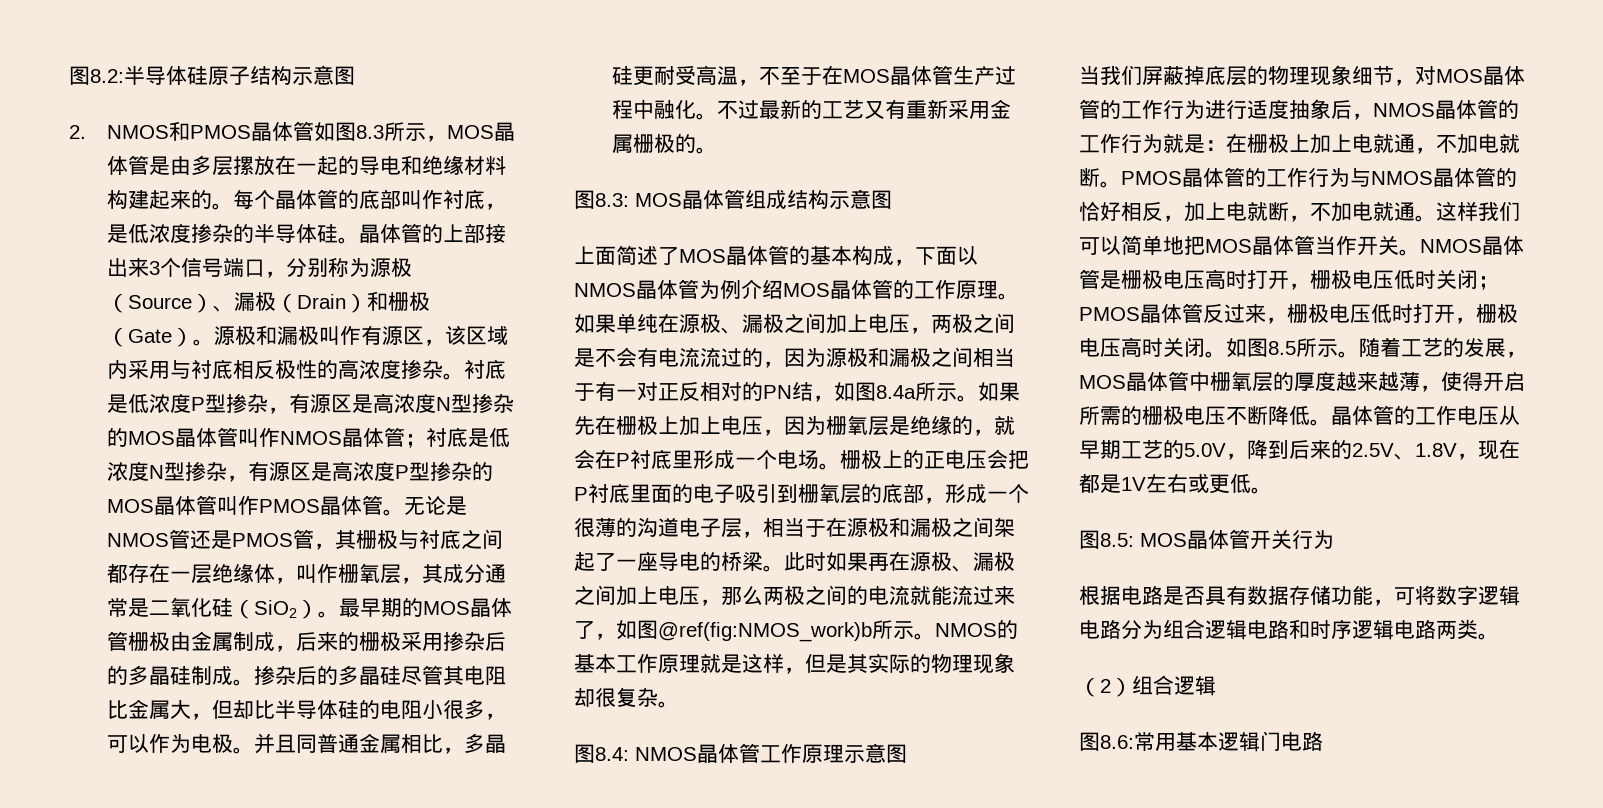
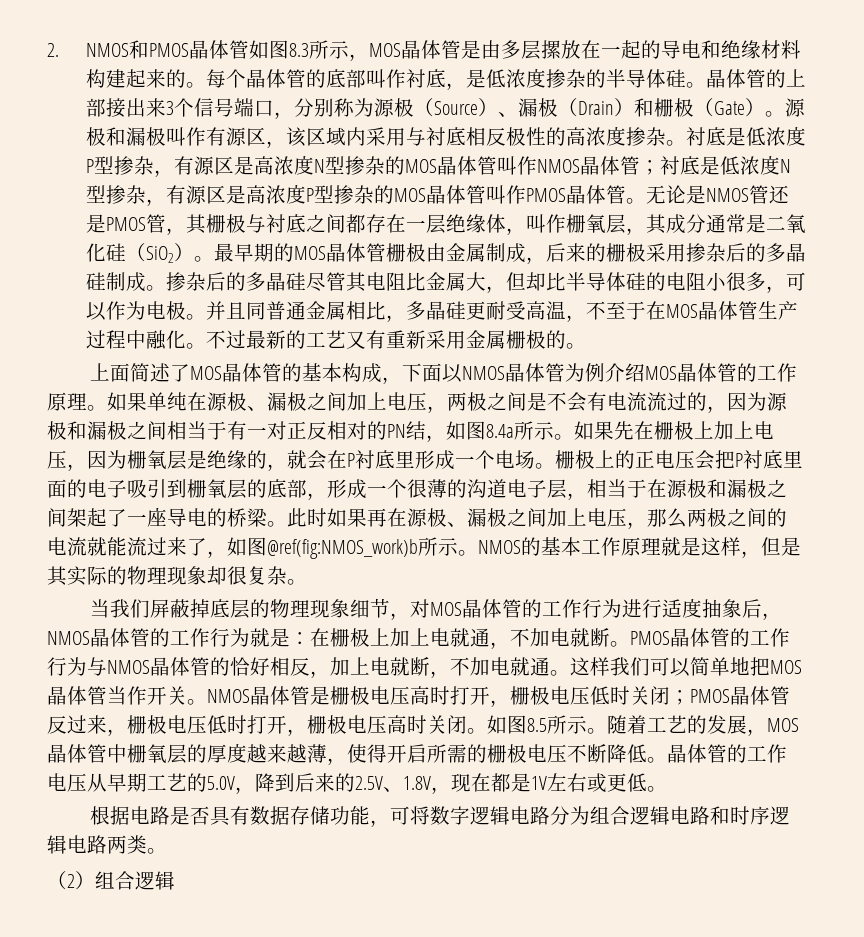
[69,65,355,85] 图8.2:半导体硅原子结构示意图 // -> (47, 50) none
[574,189,892,209] // 图8.3: MOS晶体管组成结构示意图 -> (586, 346) none
[574,743,907,763] // 图8.4: NMOS晶体管工作原理示意图 -> (307, 582) none
[1079,529,1334,550] // 图8.5: MOS晶体管开关行为 -> (667, 789) none
[1079,731,1323,752] // 图8.6:常用基本逻辑门电路 -> (175, 880) none

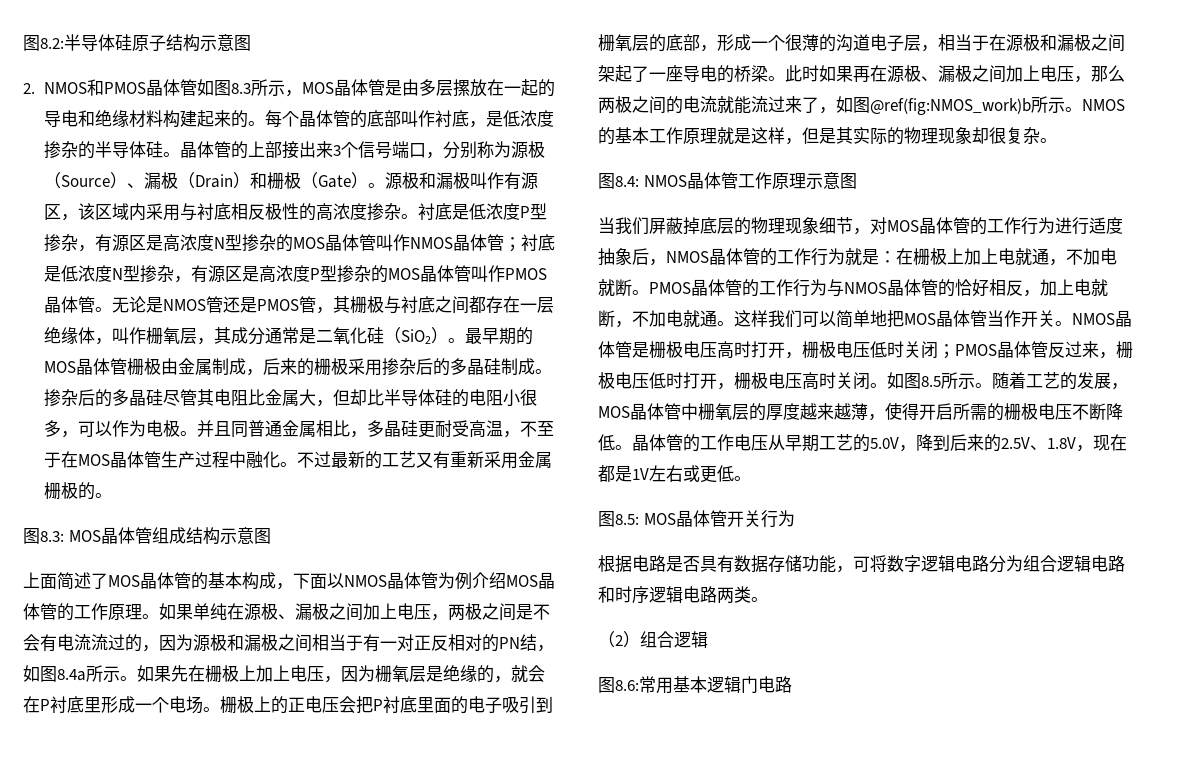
(47, 50) none -> [23,34,251,52] 图8.2:半导体硅原子结构示意图 //
(586, 346) none -> [23,527,271,545] // 图8.3: MOS晶体管组成结构示意图
(307, 582) none -> [598,172,857,189] // 图8.4: NMOS晶体管工作原理示意图
(667, 789) none -> [598,510,795,528] // 图8.5: MOS晶体管开关行为
(175, 880) none -> [598,676,792,694] // 图8.6:常用基本逻辑门电路

